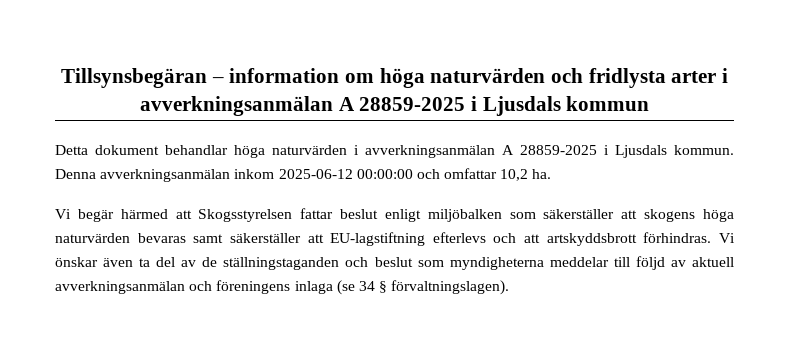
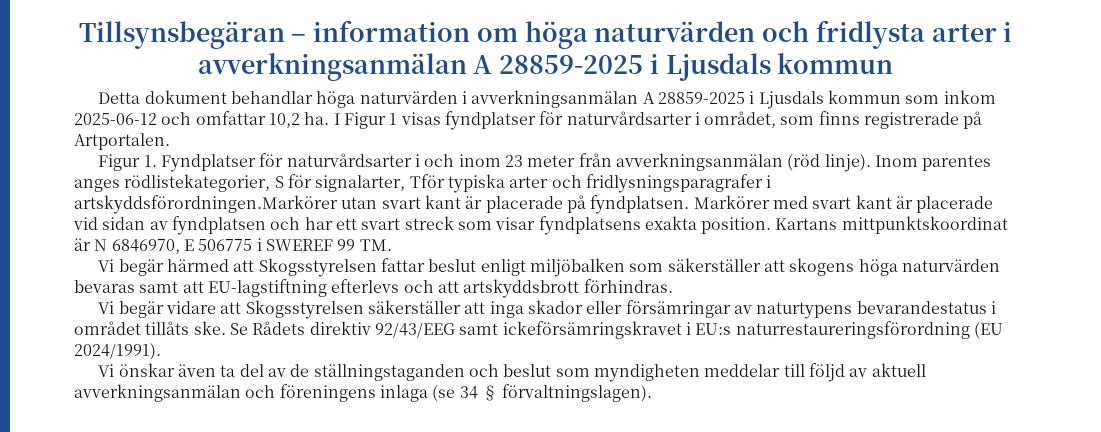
[674,145,734,155] [55,169,231,182] kommun. Denna avverkningsanmälan -> [827,90,940,104] kommun som
[356,169,413,179] 00:00:00 -> (157, 119) none
(552, 174) none -> [333,111,983,130] [74,133,170,150] [98,153,992,172] [74,174,772,193] [74,195,994,214] [73,216,1008,235] [74,238,392,254] I Figur 1 visas fyndplatser för naturvårdsarter i området, som finns registrerade på Artportalen. // Figur 1. Fyndplatser för naturvårdsarter i och inom 23 meter från avverkningsanmälan (röd linje). Inom parentes anges rödlistekategorier, S för signalarter, Tför typiska arter och fridlysningsparagrafer i artskyddsförordningen.Markörer utan svart kant är placerade på fyndplatsen. Markörer med svart kant är placerade vid sidan av fyndplatsen och har ett svart streck som visar fyndplatsens exakta position. Kartans mittpunktskoordinat är N 6846970, E 506775 i SWEREF 99 TM.
[229,233,301,243] säkerställer -> (179, 287) none
(712, 237) none -> [98,300,996,319] [74,321,1003,339] [74,343,161,360] // Vi begär vidare att Skogsstyrelsen säkerställer att inga skador eller försämringar av naturtypens bevarandestatus i området tillåts ske. Se Rådets direktiv 92/43/EEG samt ickeförsämringskravet i EU:s naturrestaureringsförordning (EU 2024/1991). //
[449,257,544,270] myndigheterna -> [593,364,700,382] myndigheten

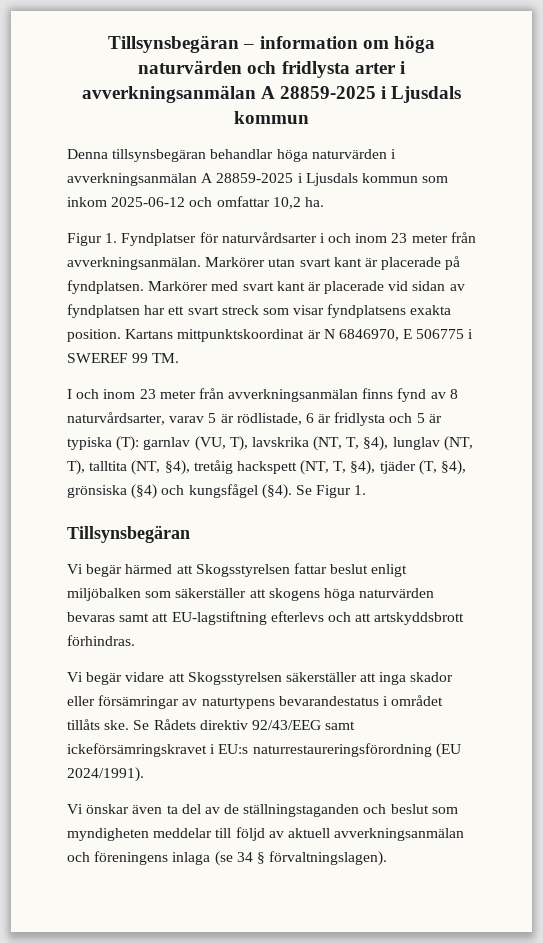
[98,90,227,104] Detta dokument -> [67,149,207,162] Denna tillsynsbegäran
[333,111,983,130] [74,133,170,150] I Figur 1 visas fyndplatser för naturvårdsarter i området, som finns registrerade på Artportalen. -> (324, 202) none
[615,153,992,172] [74,174,772,193] [74,195,338,214] avverkningsanmälan (röd linje). Inom parentes anges rödlistekategorier, S för signalarter, Tför typiska arter och fridlysningsparagrafer i artskyddsförordningen.Markörer -> [67,257,266,270] avverkningsanmälan. Markörer
[270,217,301,230] och -> (140, 311) none
(392, 245) none -> [67,388,458,402] [67,412,442,426] [67,436,473,451] [67,460,467,475] [67,484,367,499] [67,525,190,543] // I och inom 23 meter från avverkningsanmälan finns fynd av 8 naturvårdsarter, varav 5 är rödlistade, 6 är fridlysta och 5 är typiska (T): garnlav (VU, T), lavskrika (NT, T, §4), lunglav (NT, T), talltita (NT, §4), tretåig hackspett (NT, T, §4), tjäder (T, §4), grönsiska (§4) och kungsfågel (§4). Se Figur 1. // Tillsynsbegäran

